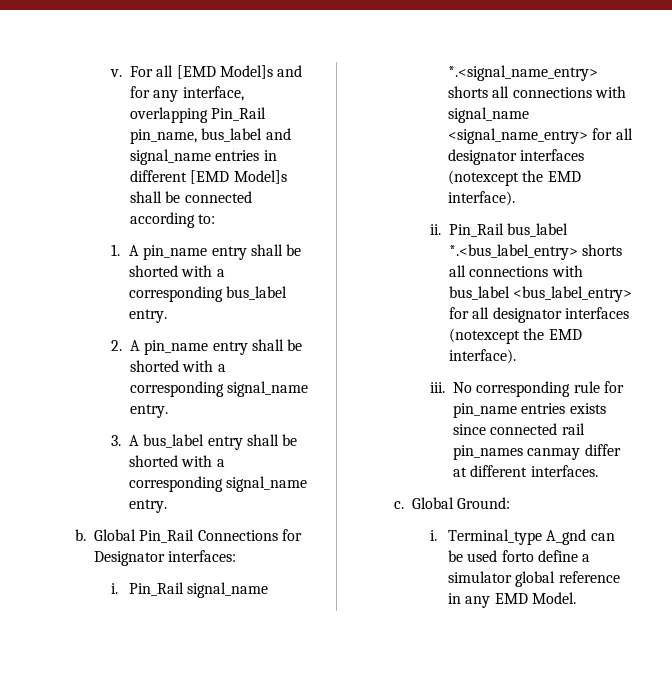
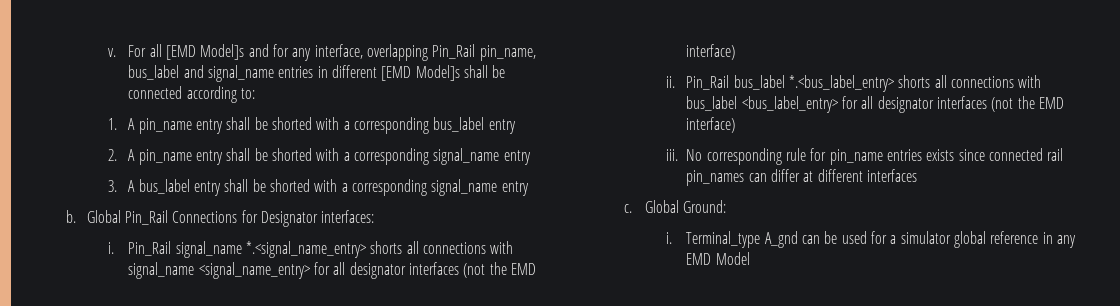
[128,309,167,323] entry. -> [488,119,516,134] entry
[129,404,168,418] entry. -> [503,150,531,165] entry
[128,499,167,513] entry. -> [501,181,529,196] entry
[447,170,581,186] [447,191,515,206] (notexcept the EMD interface). -> [463,262,536,278] [686,44,736,60] (not the EMD interface)
[448,328,582,344] [448,349,516,364] (notexcept the EMD interface). -> [991,96,1064,112] [686,117,736,133] (not the EMD interface)
[527,448,581,460] canmay -> [748,173,767,182] can
[530,465,598,477] interfaces. -> [867,169,918,182] interfaces
[501,550,578,562] forto define -> [870,231,887,244] for
[531,592,576,604] Model. -> [715,252,750,265] Model

